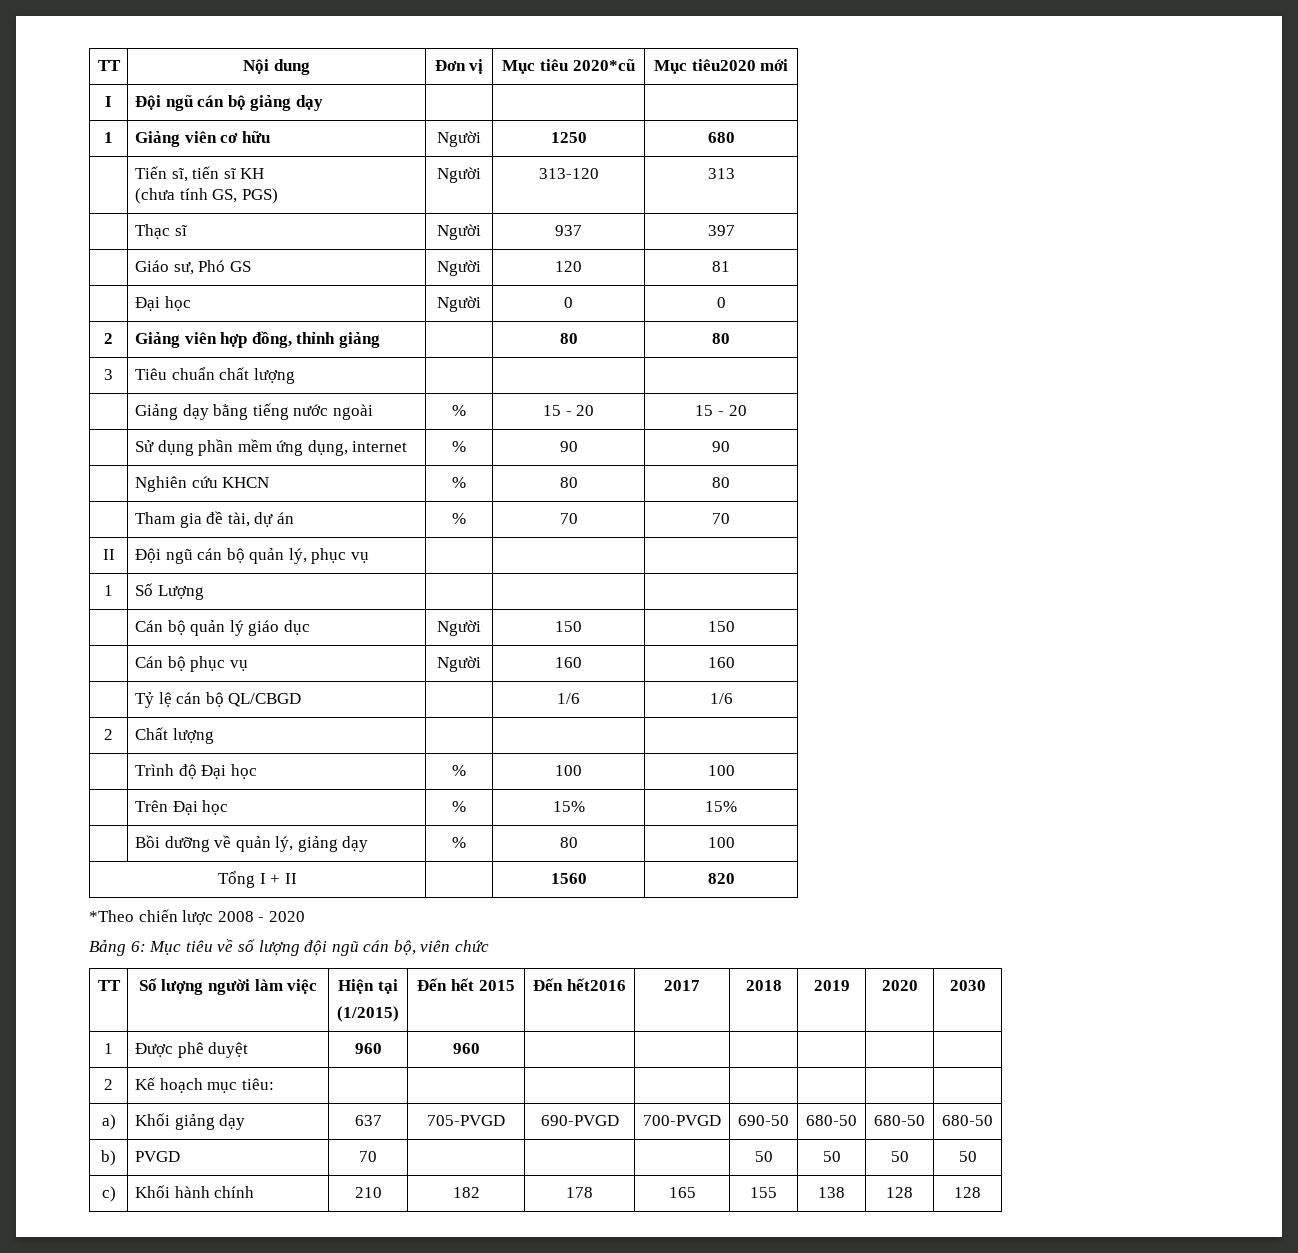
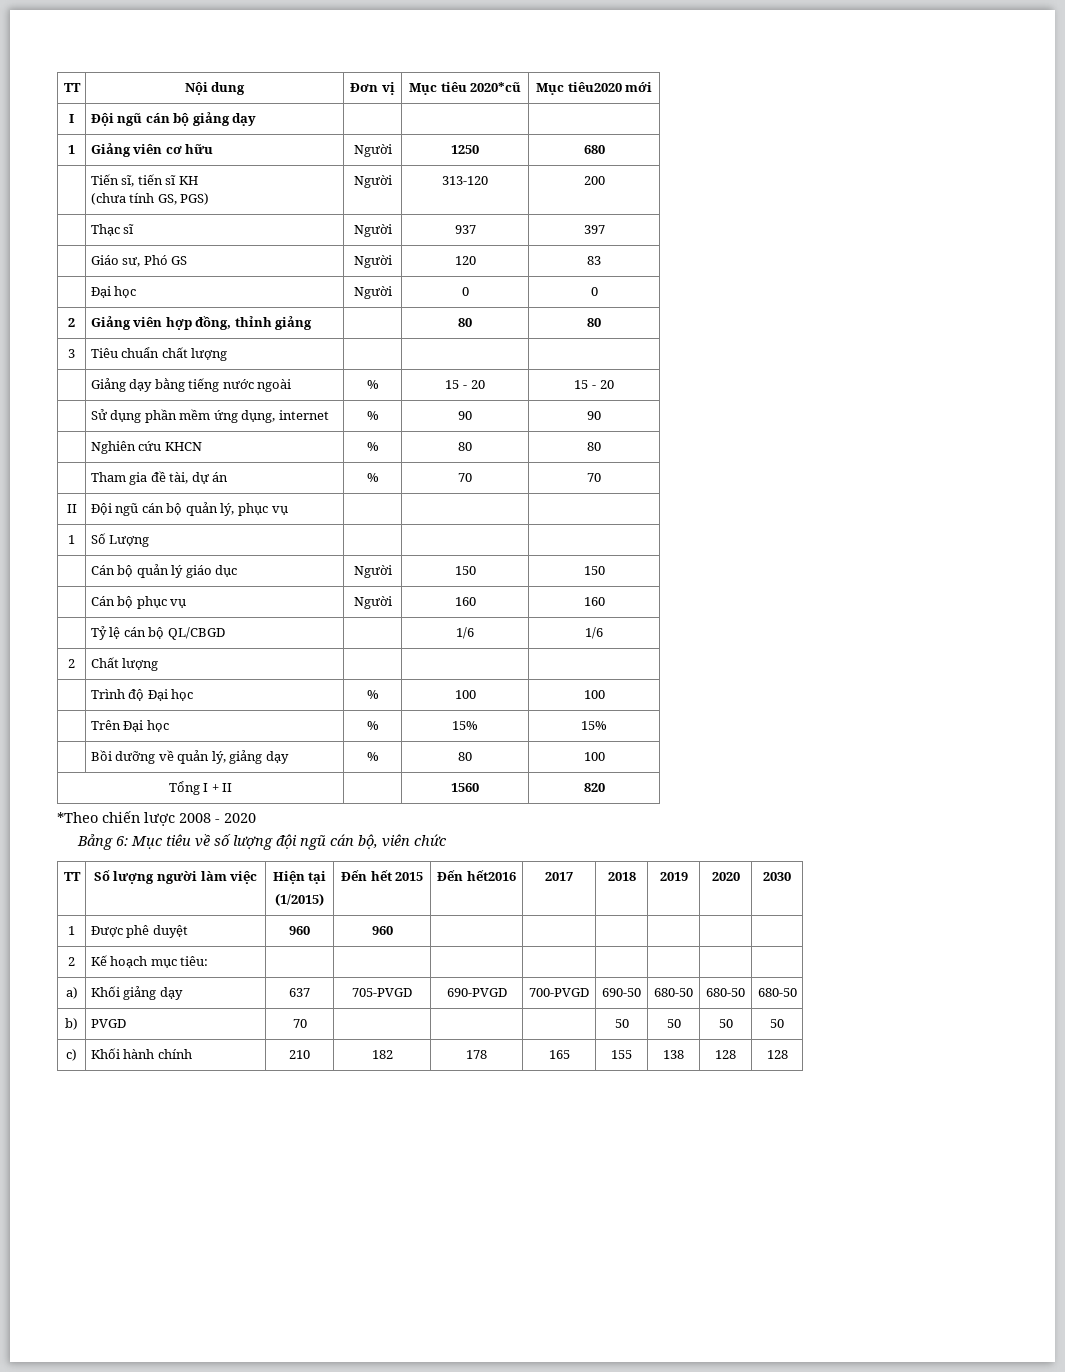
[707,168,735,179] 313 -> [583,176,605,185] 200
[712,261,730,272] 81 -> [587,256,601,265] 83

